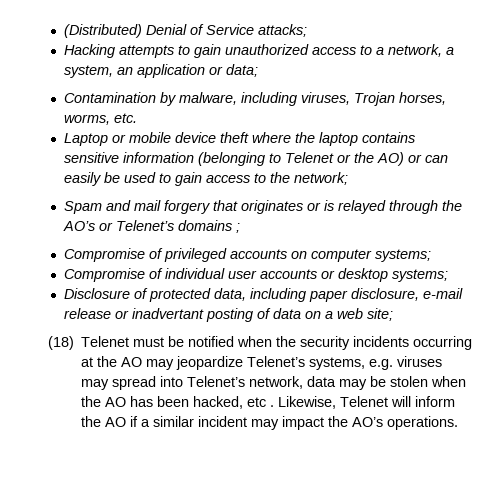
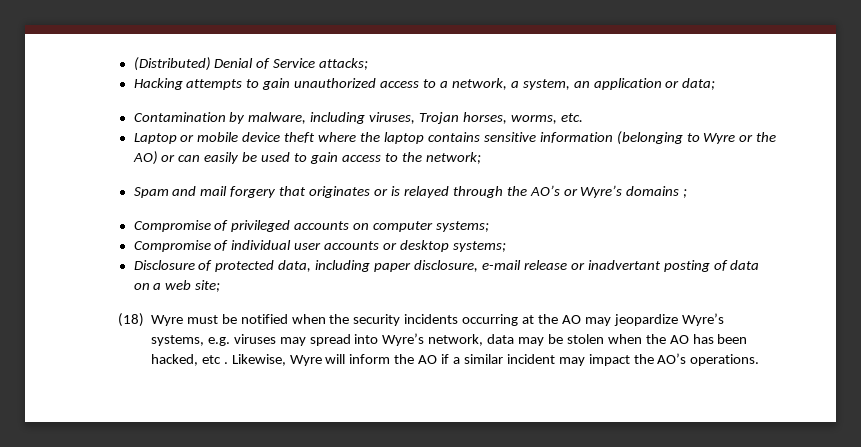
[284,152,334,163] Telenet -> [703,133,736,144] Wyre
[115,220,174,231] Telenet’s -> [580,185,623,198] Wyre’s
[81,336,130,347] Telenet -> [150,315,183,326] Wyre
[247,356,306,367] Telenet’s -> [681,313,724,326] Wyre’s
[187,376,246,387] Telenet’s -> [382,333,425,346] Wyre’s
[340,396,389,407] Telenet -> [289,355,322,366] Wyre

